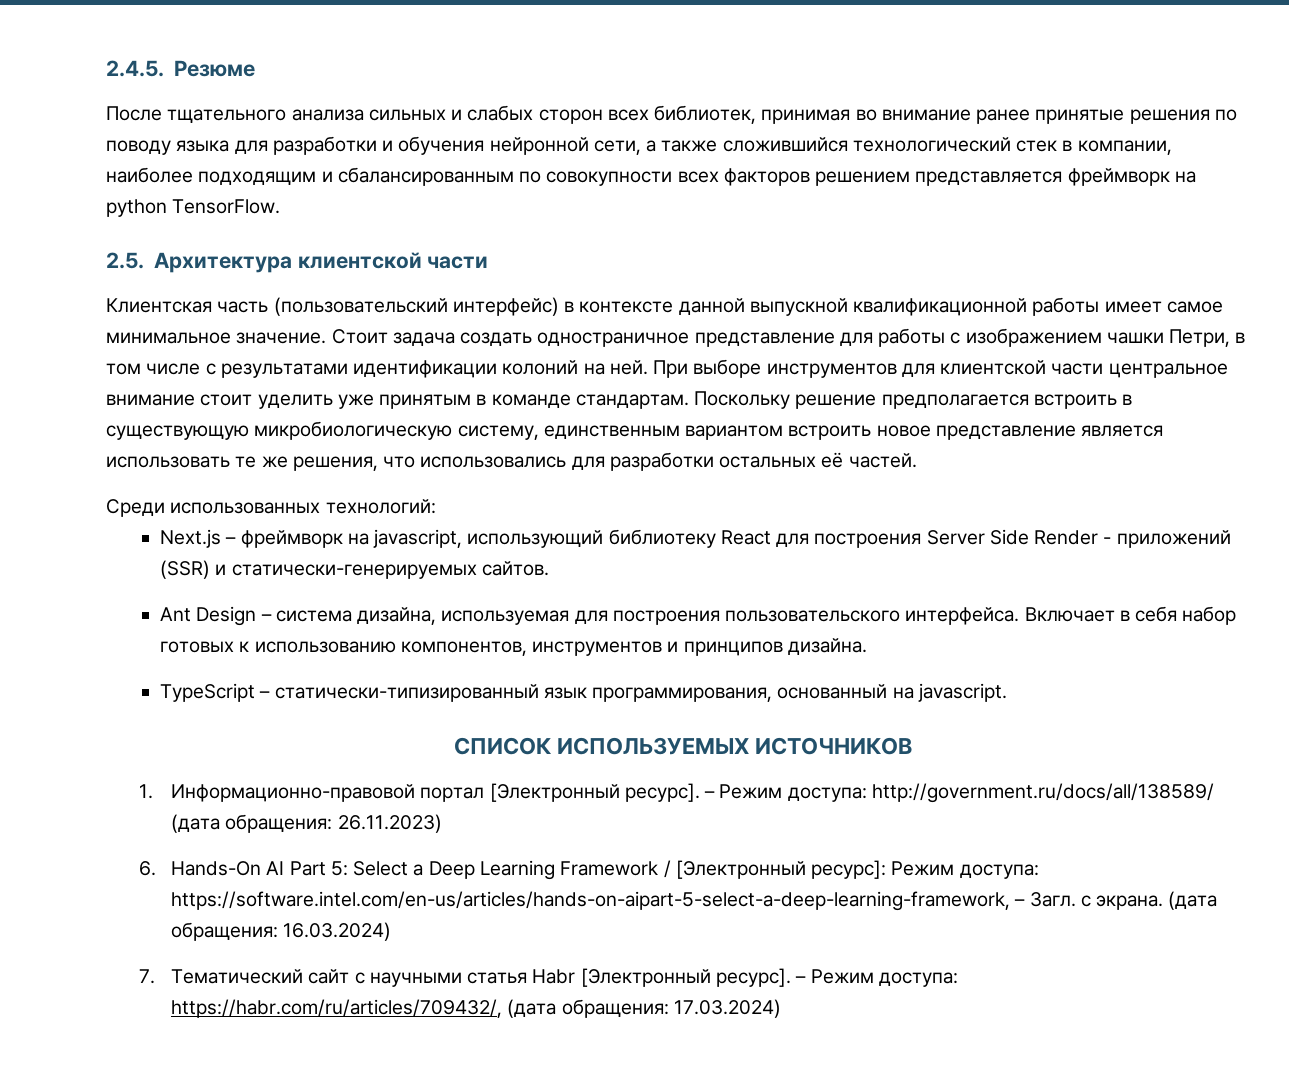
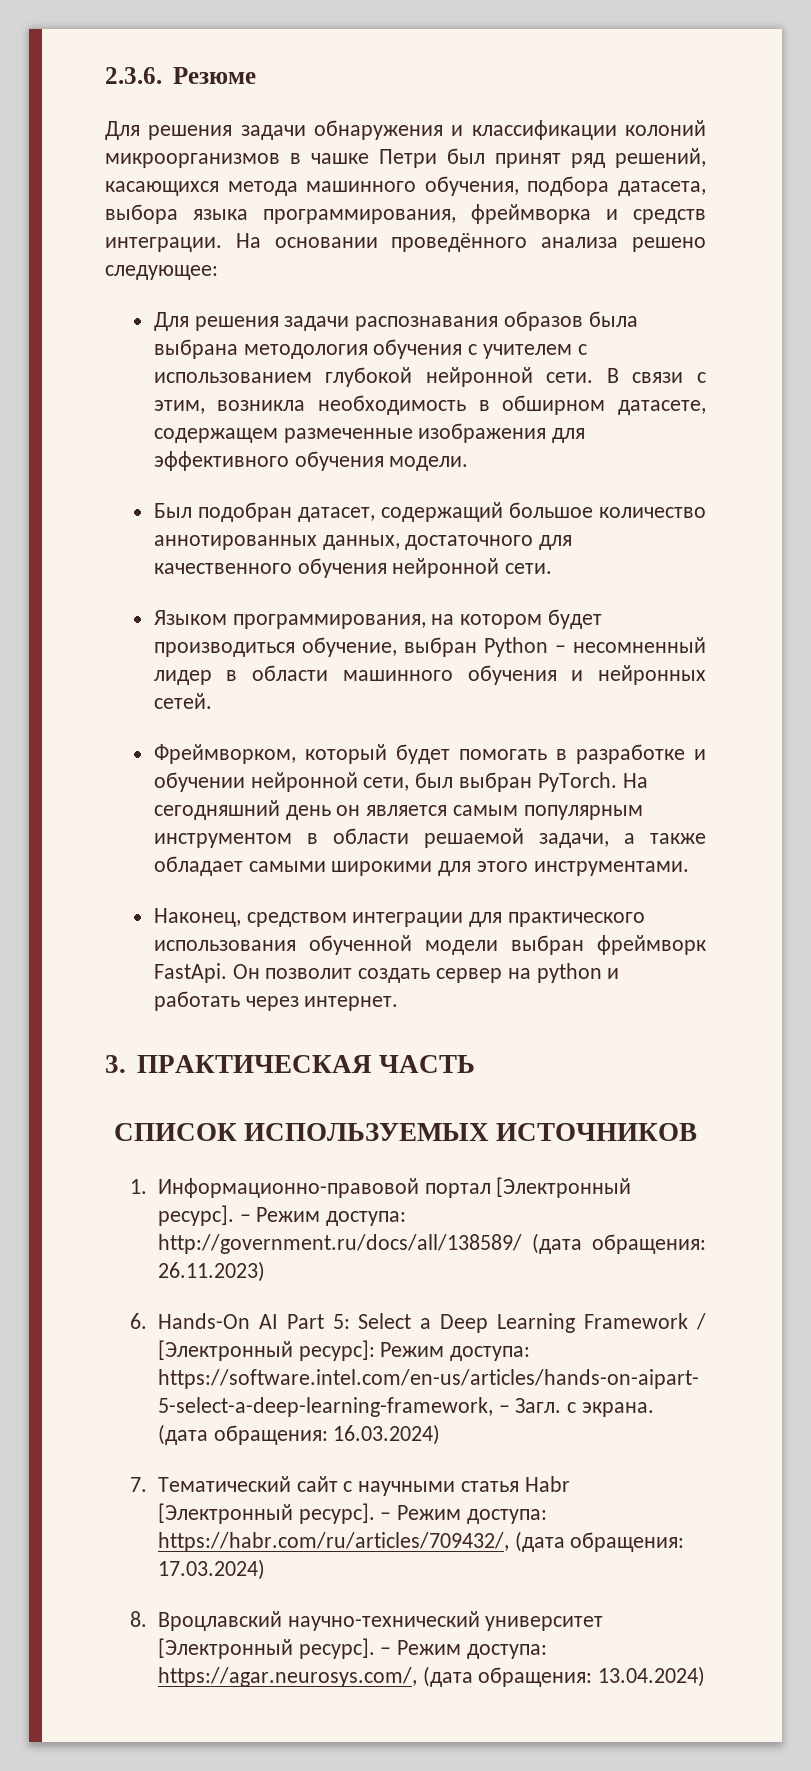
[106,60,164,77] 2.4.5. -> [105,67,162,84] 2.3.6.
[106,105,1237,124] [106,136,1172,155] [106,167,1196,186] [106,199,281,217] [106,252,489,273] [106,297,1223,316] [106,328,1246,347] [106,359,1228,378] [106,391,1133,409] [106,421,1164,440] [106,452,917,471] [106,499,436,517] [160,529,1231,548] [160,560,549,579] [160,606,1237,626] [160,638,867,656] [160,683,1007,702] После тщательного анализа сильных и слабых сторон всех библиотек, принимая во внимание ранее принятые решения по поводу языка для разработки и обучения нейронной сети, а также сложившийся технологический стек в компании, наиболее подходящим и сбалансированным по совокупности всех факторов решением представляется фреймворк на python TensorFlow. // 2.5. Архитектура клиентской части // Клиентская часть (пользовательский интерфейс) в контексте данной выпускной квалификационной работы имеет самое минимальное значение. Стоит задача создать одностраничное представление для работы с изображением чашки Петри, в том числе с результатами идентификации колоний на ней. При выборе инструментов для клиентской части центральное внимание стоит уделить уже принятым в команде стандартам. Поскольку решение предполагается встроить в существующую микробиологическую систему, единственным вариантом встроить новое представление является использовать те же решения, что использовались для разработки остальных её частей. // Среди использованных технологий: // Next.js – фреймворк на javascript, использующий библиотеку React для построения Server Side Render - приложений (SSR) и статически-генерируемых сайтов. // Ant Design – система дизайна, используемая для построения пользовательского интерфейса. Включает в себя набор готовых к использованию компонентов, инструментов и принципов дизайна. // TypeScript – статически-типизированный язык программирования, основанный на javascript. -> [105,120,706,140] [105,148,706,168] [105,176,706,196] [105,204,706,224] [105,233,706,252] [105,265,218,280] [153,311,638,331] [153,339,587,359] [153,367,706,387] [153,395,707,415] [153,423,586,443] [153,451,469,471] [153,502,706,522] [153,535,573,550] [153,558,553,578] [153,609,602,629] [153,637,706,657] [153,665,706,685] [153,693,212,709] [153,744,706,764] [153,772,648,792] [153,800,643,820] [153,828,706,848] [153,856,689,876] [153,908,645,927] [153,935,706,955] [153,963,620,983] [153,991,399,1011] [105,1055,476,1073] Для решения задачи обнаружения и классификации колоний микроорганизмов в чашке Петри был принят ряд решений, касающихся метода машинного обучения, подбора датасета, выбора языка программирования, фреймворка и средств интеграции. На основании проведённого анализа решено следующее: // Для решения задачи распознавания образов была выбрана методология обучения с учителем с использованием глубокой нейронной сети. В связи с этим, возникла необходимость в обширном датасете, содержащем размеченные изображения для эффективного обучения модели. // Был подобран датасет, содержащий большое количество аннотированных данных, достаточного для качественного обучения нейронной сети. // Языком программирования, на котором будет производиться обучение, выбран Python – несомненный лидер в области машинного обучения и нейронных сетей. // Фреймворком, который будет помогать в разработке и обучении нейронной сети, был выбран PyTorch. На сегодняшний день он является самым популярным инструментом в области решаемой задачи, а также обладает самыми широкими для этого инструментами. // Наконец, средством интеграции для практического использования обученной модели выбран фреймворк FastApi. Он позволит создать сервер на python и работать через интернет. // 3. ПРАКТИЧЕСКАЯ ЧАСТЬ
(781, 1008) none -> [130,1611,604,1631] [157,1638,548,1659] [157,1666,706,1687] // 8. Вроцлавский научно-технический университет [Электронный ресурс]. – Режим доступа: https://agar.neurosys.com/, (дата обращения: 13.04.2024)

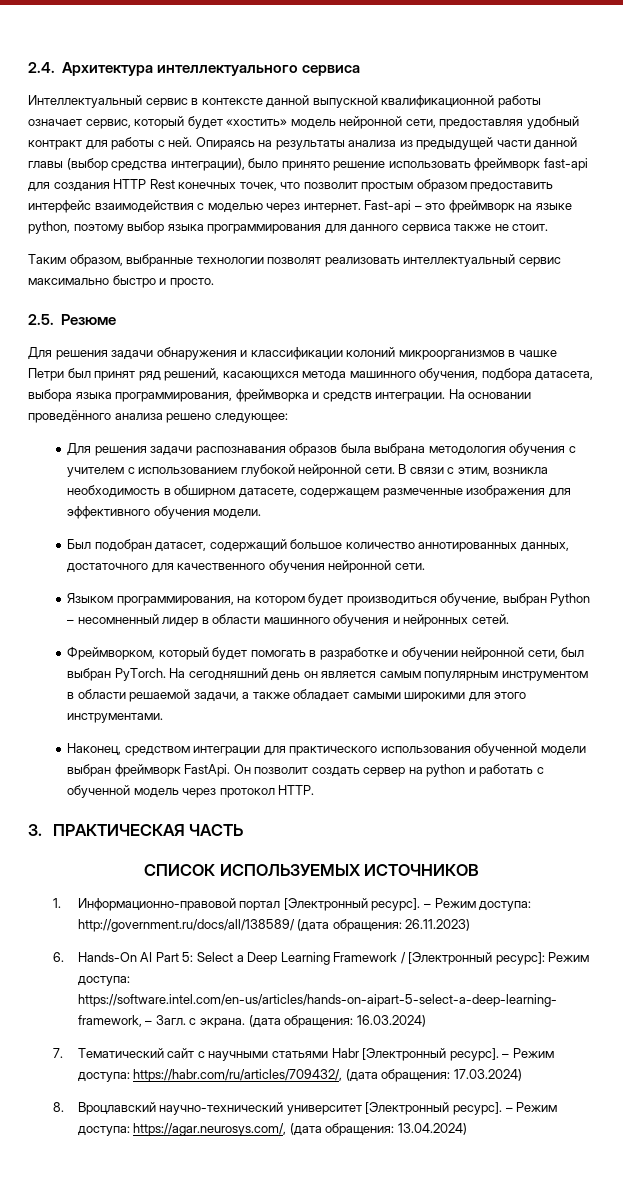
[105,67,162,84] 2.3.6. -> [28,62,360,76] [28,95,541,108] [28,116,579,129] [28,137,578,150] [28,158,588,171] [28,179,554,192] [28,200,572,213] [28,221,549,234] [28,254,561,267] [28,275,214,288] [28,314,54,325] 2.4. Архитектура интеллектуального сервиса // Интеллектуальный сервис в контексте данной выпускной квалификационной работы означает сервис, который будет «хостить» модель нейронной сети, предоставляя удобный контракт для работы с ней. Опираясь на результаты анализа из предыдущей части данной главы (выбор средства интеграции), было принято решение использовать фреймворк fast-api для создания HTTP Rest конечных точек, что позволит простым образом предоставить интерфейс взаимодействия с моделью через интернет. Fast-api – это фреймворк на языке python, поэтому выбор языка программирования для данного сервиса также не стоит. // Таким образом, выбранные технологии позволят реализовать интеллектуальный сервис максимально быстро и просто. // 2.5.
[245,996,399,1011] через интернет. -> [536,767,544,774] [67,785,315,798] c обученной модель через протокол HTTP.
[461,1481,520,1492] статья -> [271,1051,328,1058] статьями

